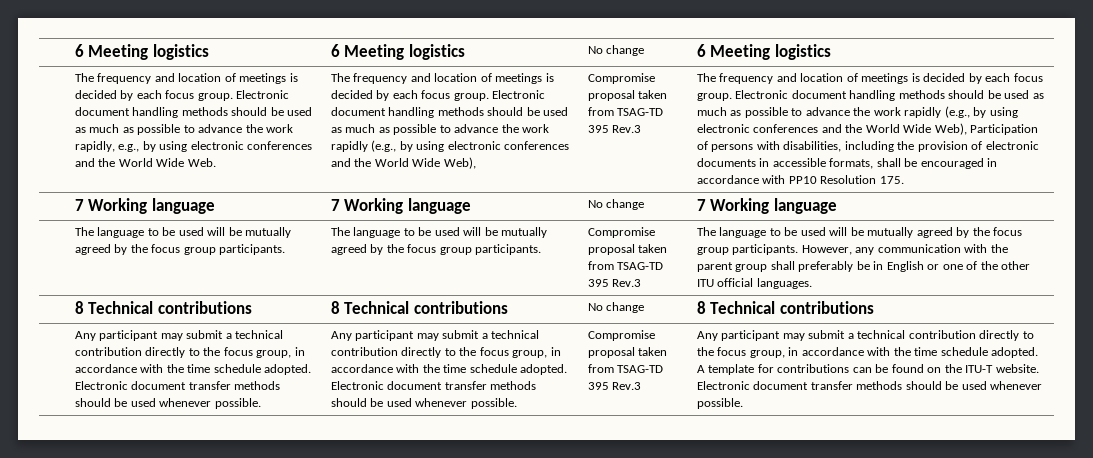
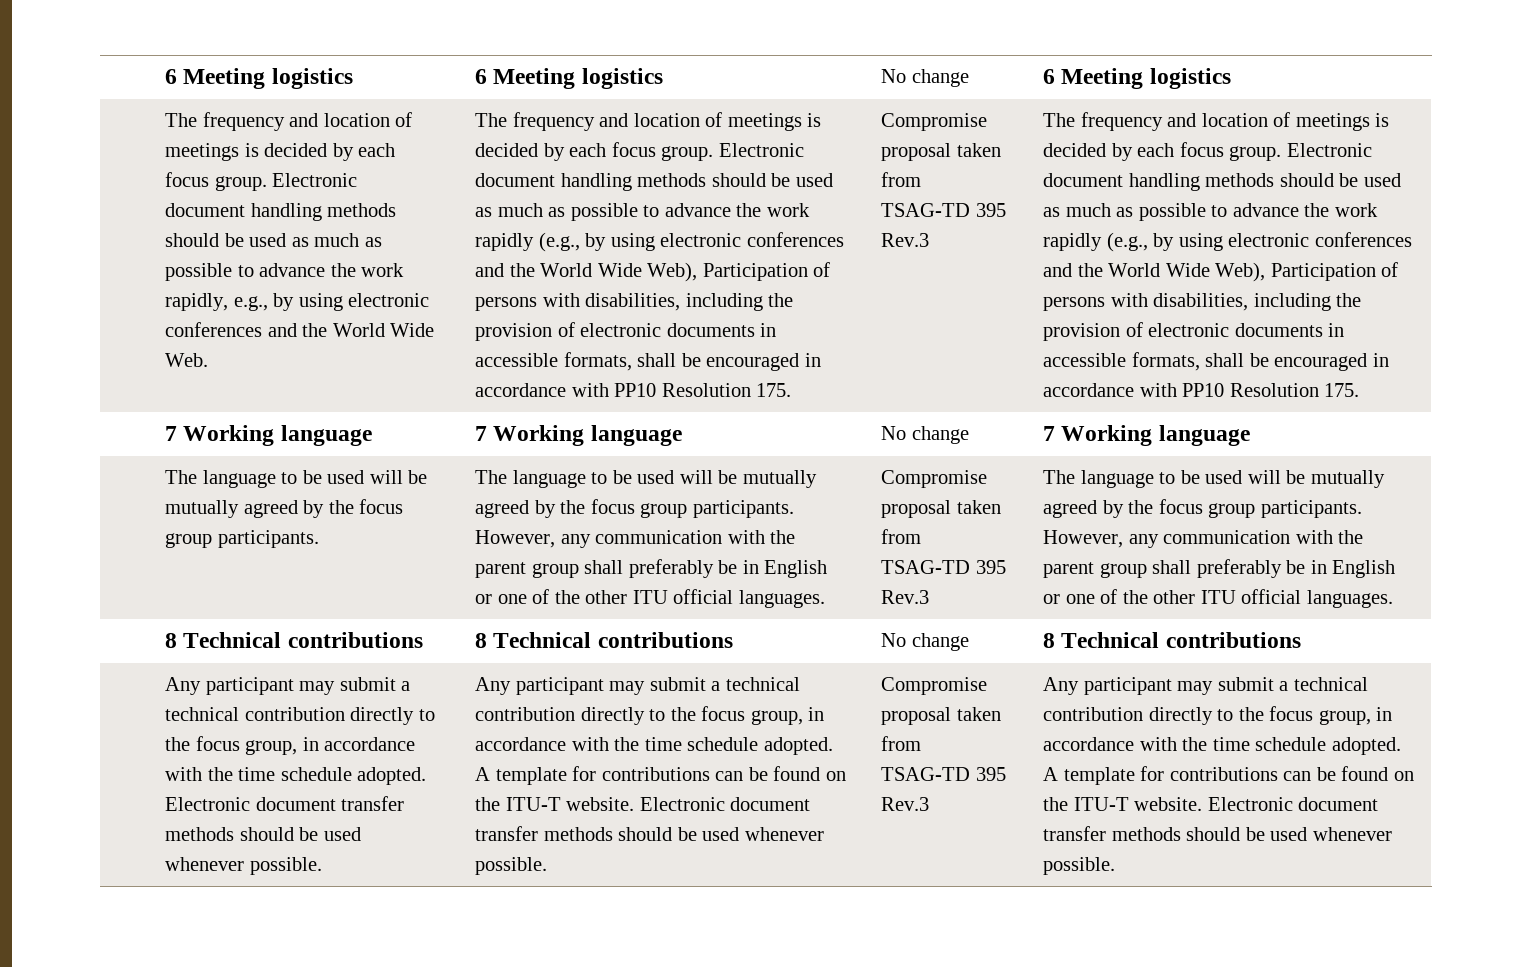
(476, 163) none -> [702,262,831,281] [475,293,794,311] [475,322,777,341] [475,352,821,371] [475,383,792,397] Participation of persons with disabilities, including the provision of electronic documents in accessible formats, shall be encouraged in accordance with PP10 Resolution 175.
(542, 249) none -> [475,530,796,548] [475,559,828,578] [475,589,825,608] However, any communication with the parent group shall preferably be in English or one of the other ITU official languages.
(568, 369) none -> [475,766,846,785] [475,797,635,811] A template for contributions can be found on the ITU-T website.

